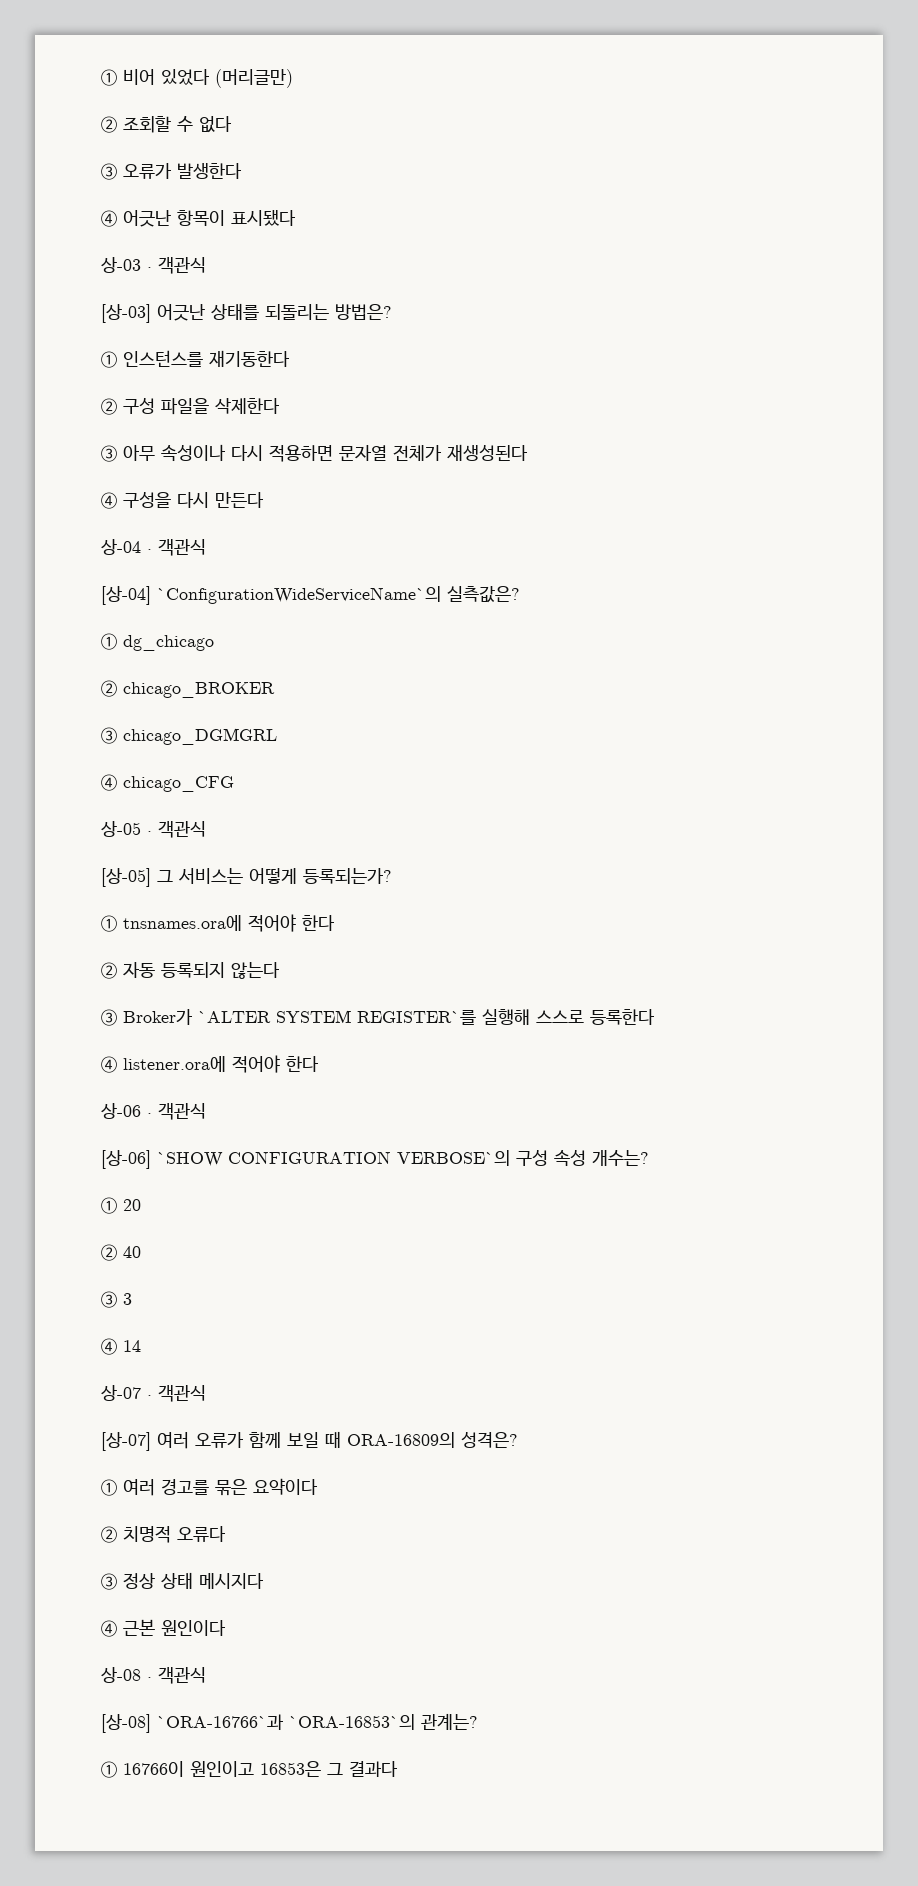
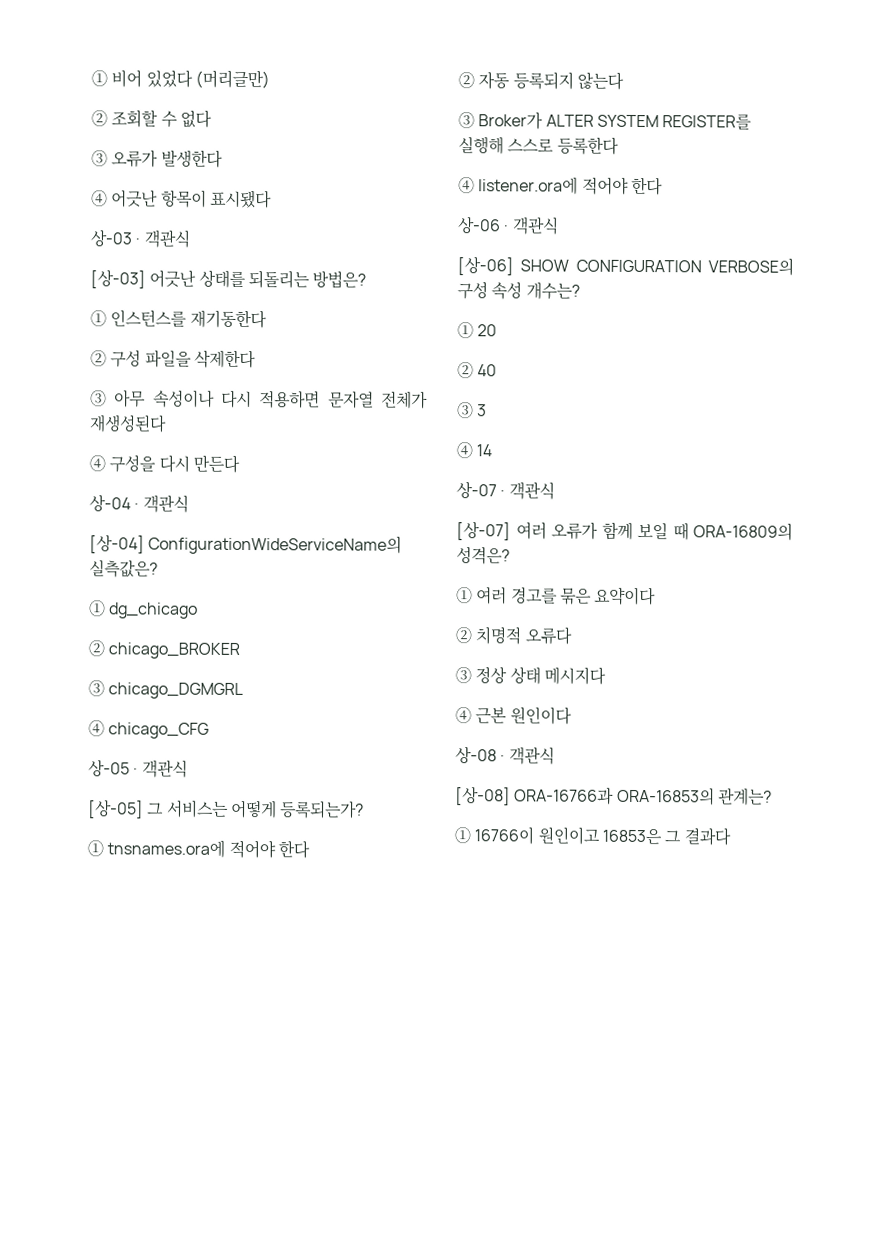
[157,586,441,604] `ConfigurationWideServiceName`의 -> [148,534,403,555] ConfigurationWideServiceName의
[198,1010,476,1025] `ALTER SYSTEM REGISTER`를 -> [545,114,753,130] ALTER SYSTEM REGISTER를
[157,1150,510,1167] `SHOW CONFIGURATION VERBOSE`의 -> [520,257,794,276] SHOW CONFIGURATION VERBOSE의
[157,1714,415,1730] `ORA-16766`과 `ORA-16853`의 -> [514,786,715,806] ORA-16766과 ORA-16853의

